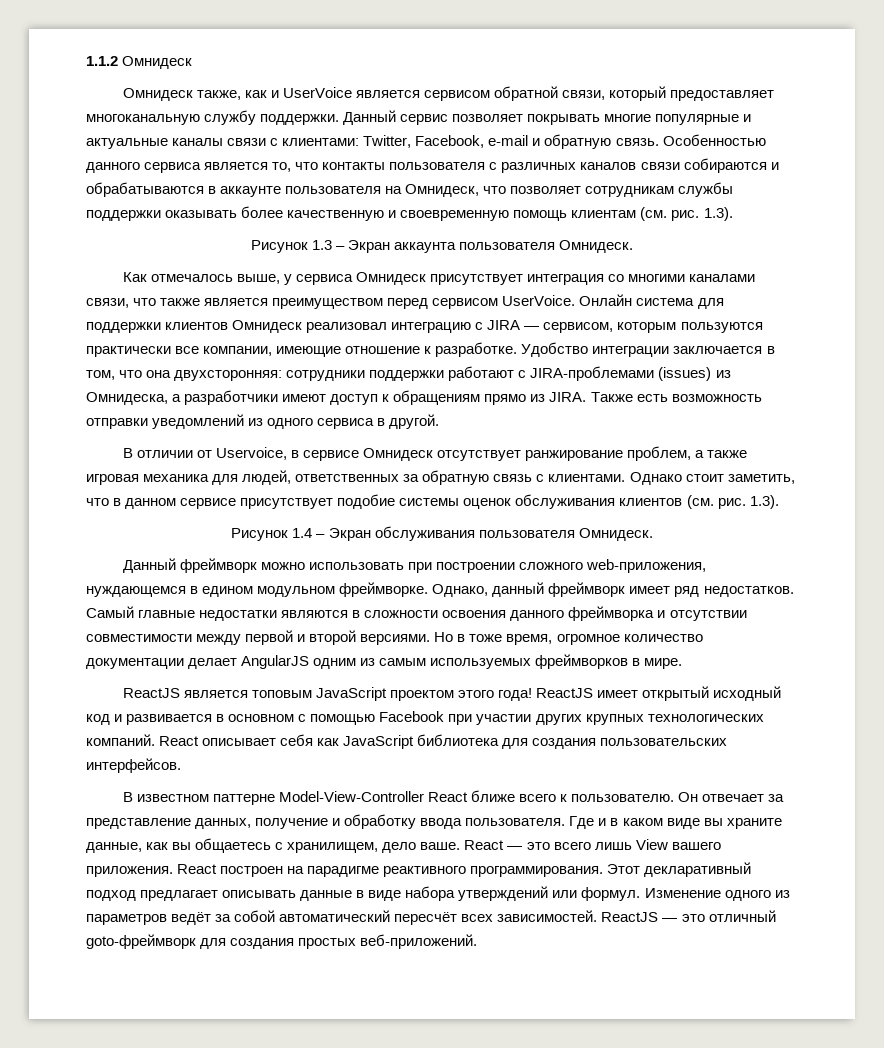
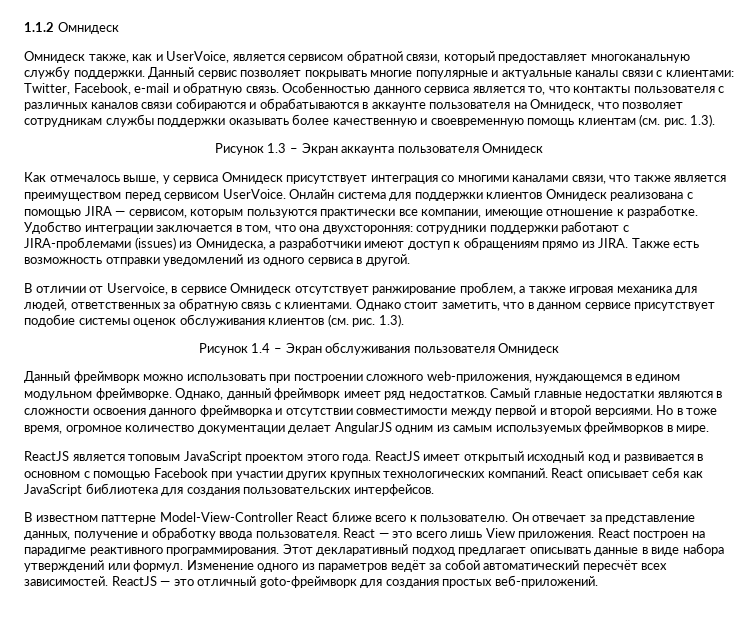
[282,87,352,98] UserVoice -> [166,51,230,63] UserVoice,
[559,240,634,253] Омнидеск. -> [482,143,544,155] Омнидеск
[306,322,484,333] реализовал интеграцию с -> [610,192,693,201] [24,209,81,218] реализована с помощью
[578,528,653,541] Омнидеск. -> [498,343,560,355] Омнидеск
[497,688,532,701] года! -> [342,454,372,463] года.
[569,816,782,829] [86,838,461,853] Где и в каком виде вы храните данные, как вы общаетесь с хранилищем, дело ваше. -> (340, 534) none
[671,842,721,850] вашего -> (515, 533) none

